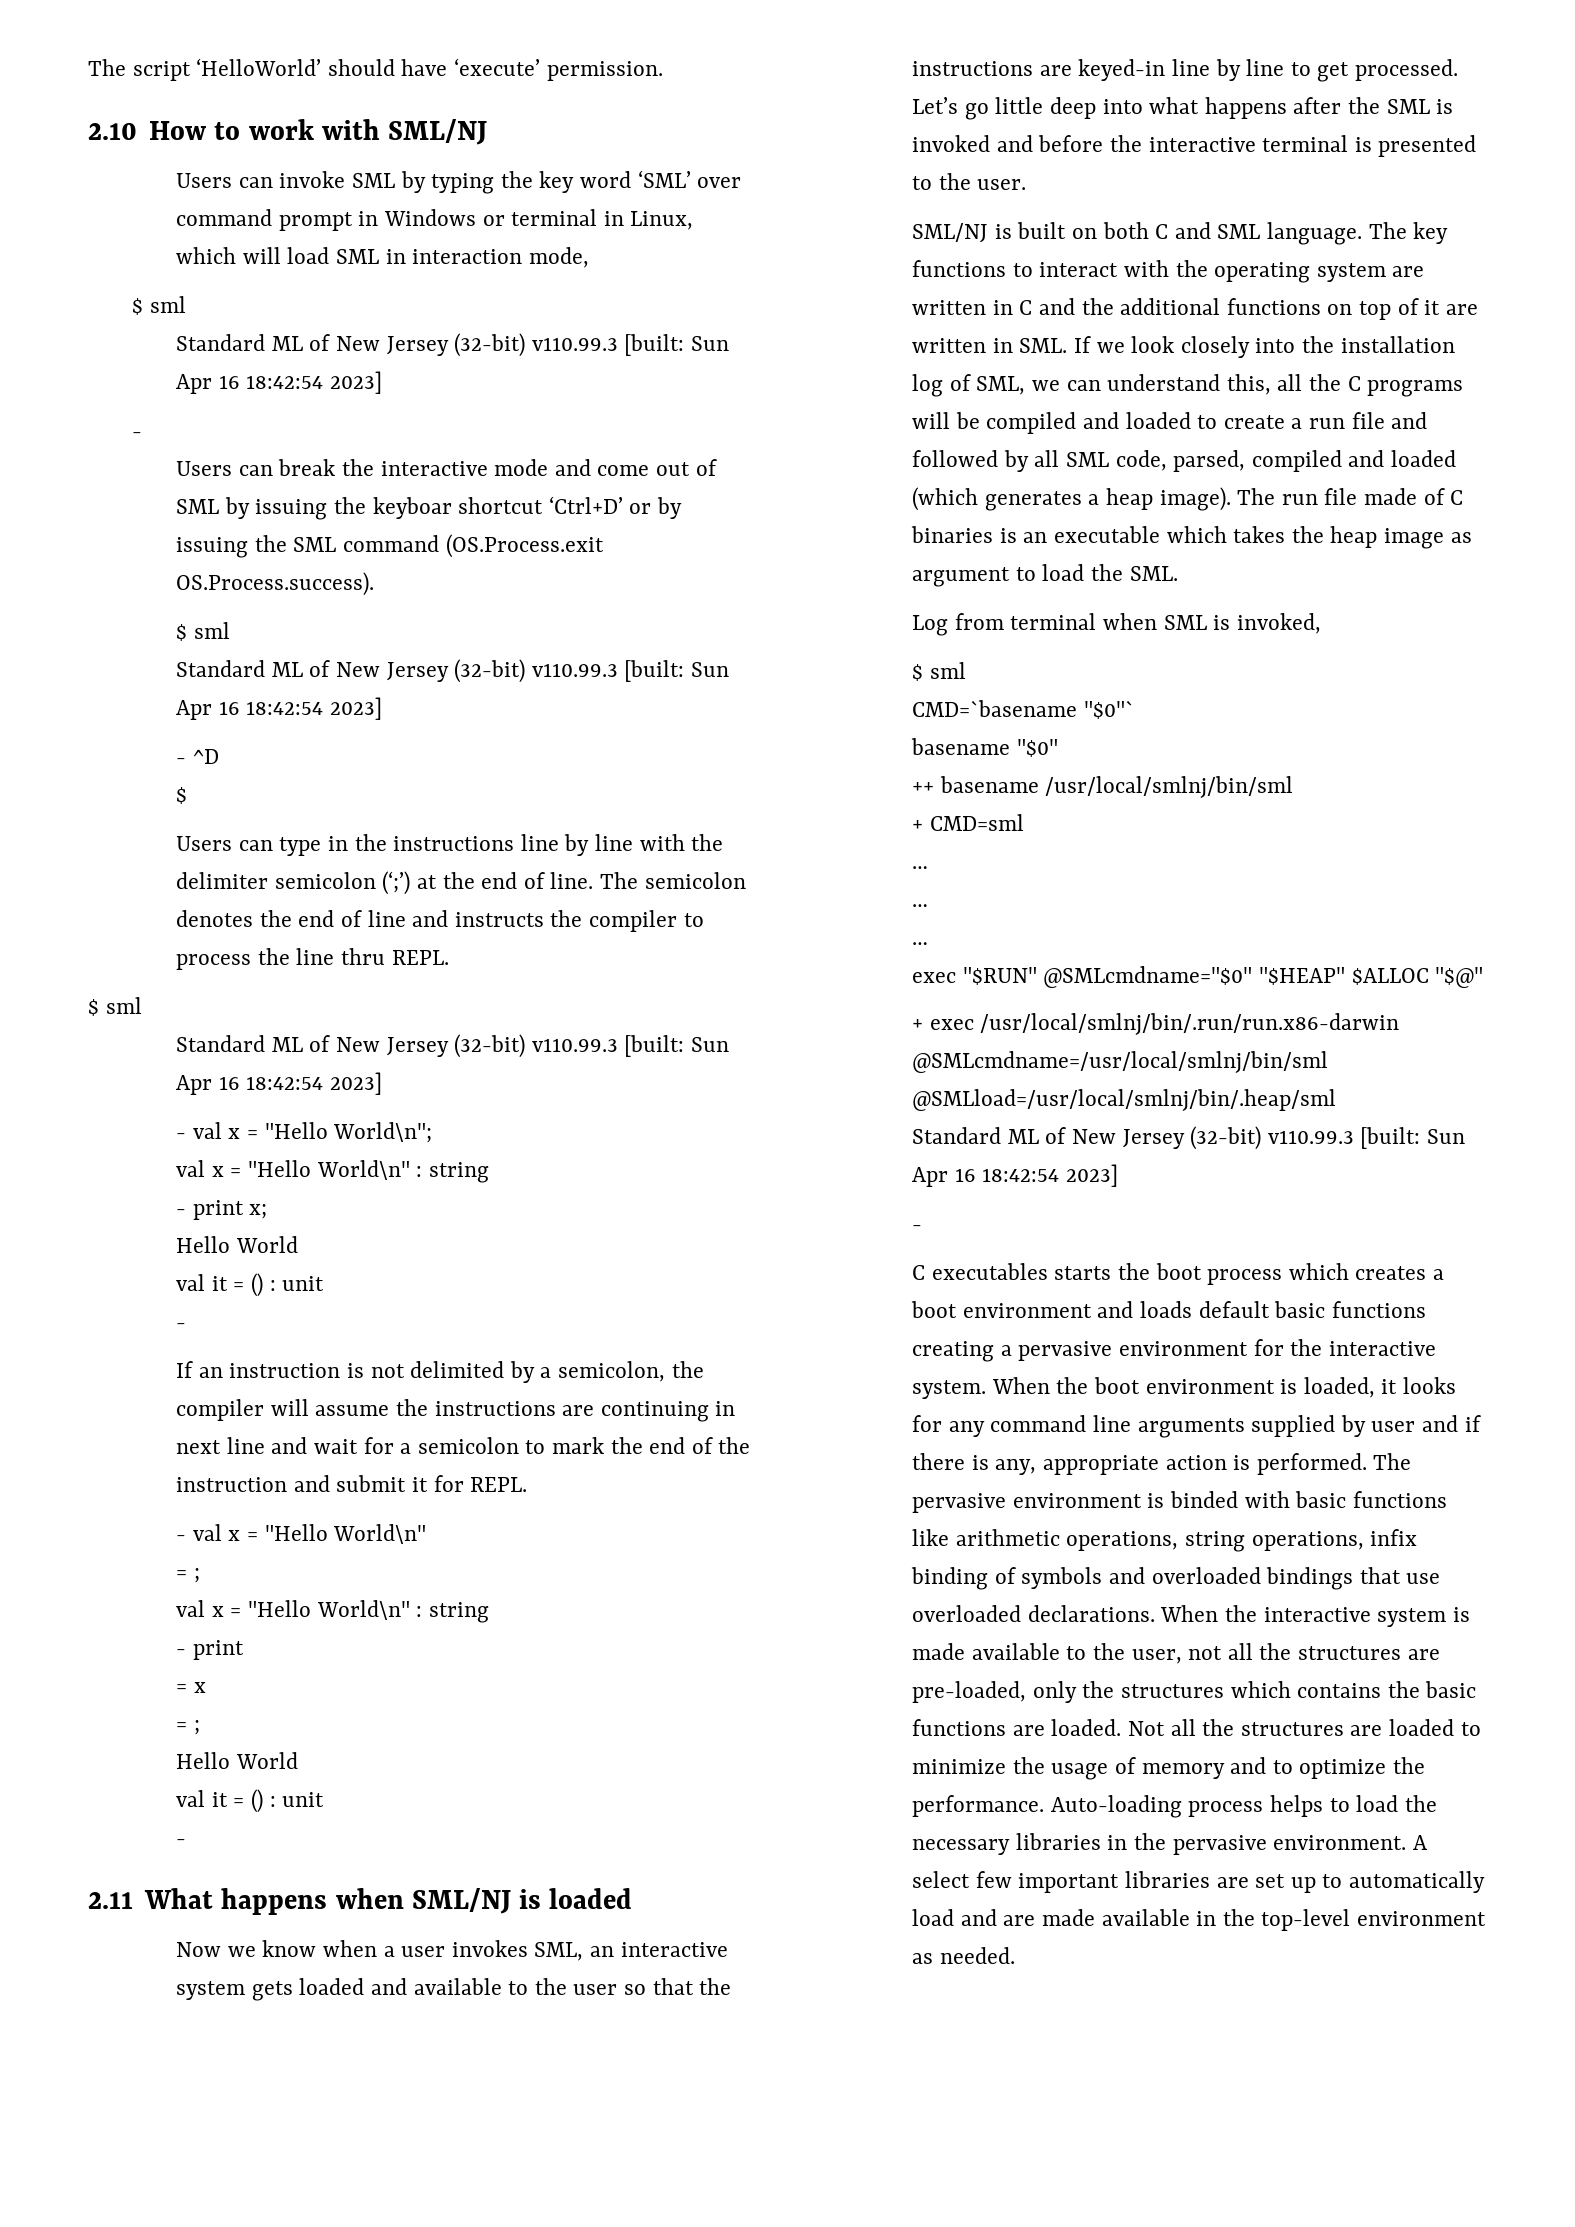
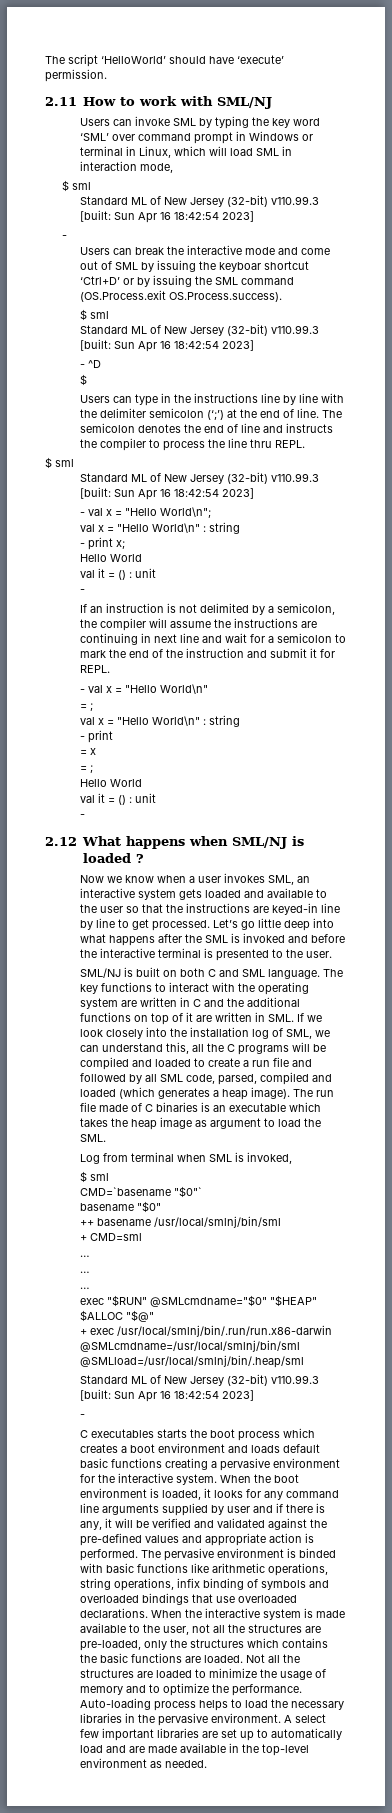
[88,123,137,140] 2.10 -> [45,97,77,106] 2.11
[88,1892,133,1909] 2.11 -> [45,837,77,846] 2.12
(633, 1898) none -> [135,854,144,863] ?
(1037, 1467) none -> [104,1518,327,1530] [79,1533,202,1546] it will be verified and validated against the pre-defined values and

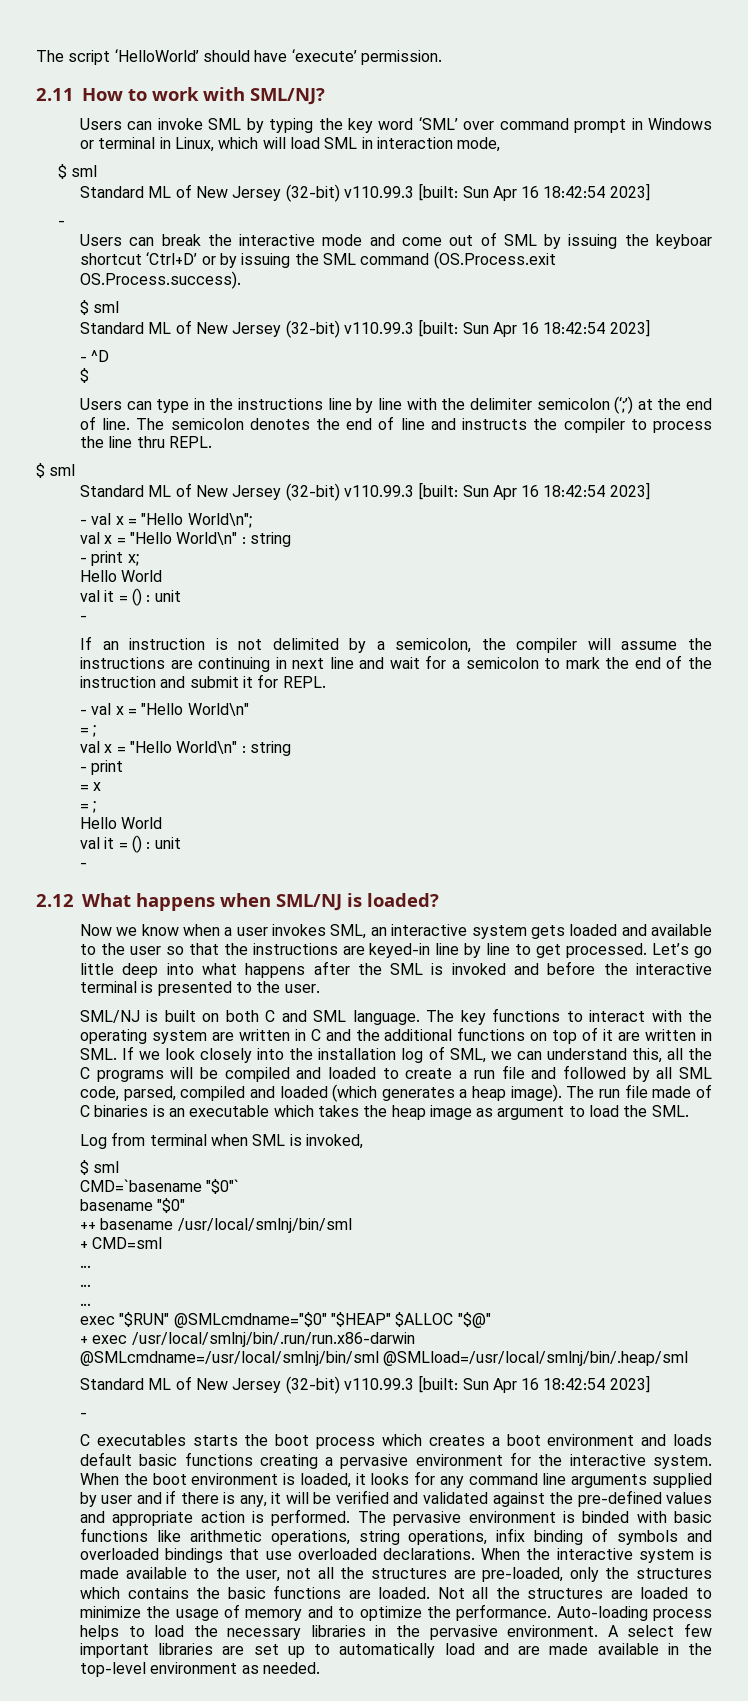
[216,97,272,109] SML/NJ -> [250,88,325,105] SML/NJ?
[82,853,144,863] loaded ? -> [367,893,439,907] loaded?

